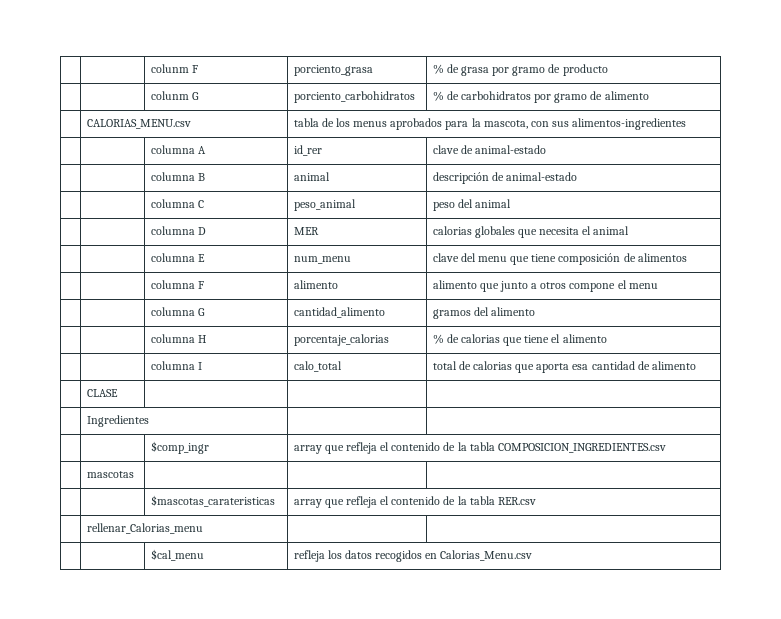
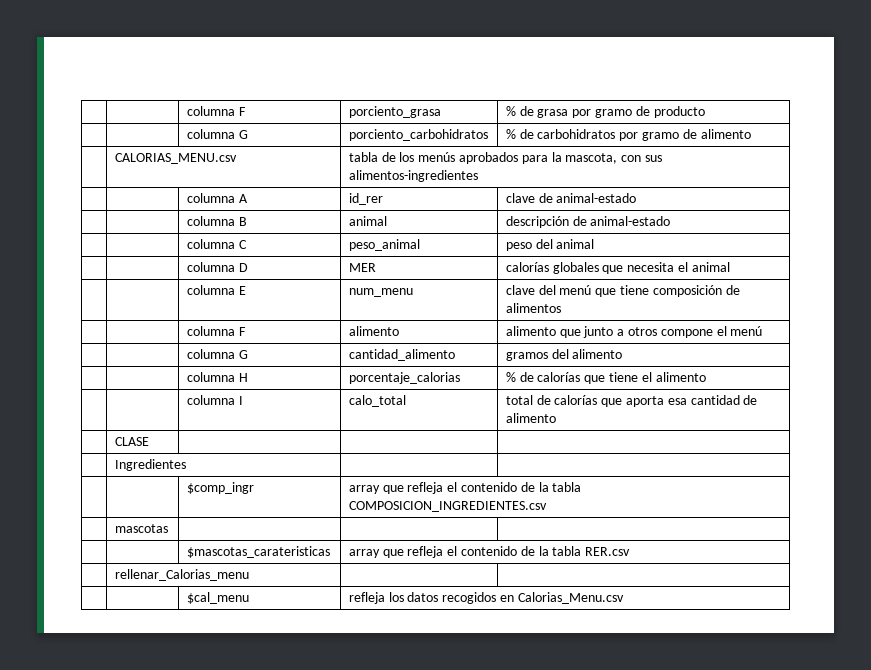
[150,64,189,73] | | colunm -> [186,106,235,116] | | columna
[150,91,189,100] colunm -> [186,129,235,139] columna
[353,121,388,127] menus -> [418,152,456,162] menús
[432,226,472,235] calorias -> [505,262,549,272] calorías
[478,256,508,262] menu -> [559,285,592,295] menú
[628,283,658,289] menu -> [730,326,763,336] menú
[461,334,501,343] calorias -> [537,372,581,382] calorías
[473,361,513,370] calorias -> [554,395,598,405] calorías

